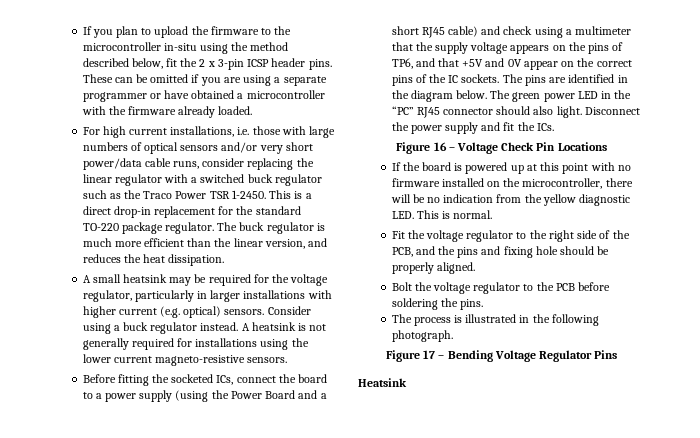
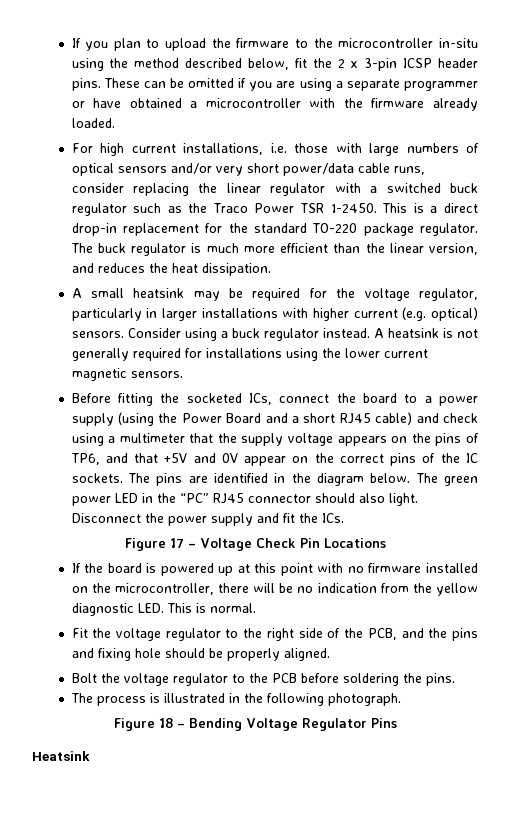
[154,355,245,366] magneto-resistive -> [71,368,127,381] magnetic
[433,142,447,151] 16 -> [169,538,184,548] 17
[423,350,436,359] 17 -> [158,718,173,728] 18

